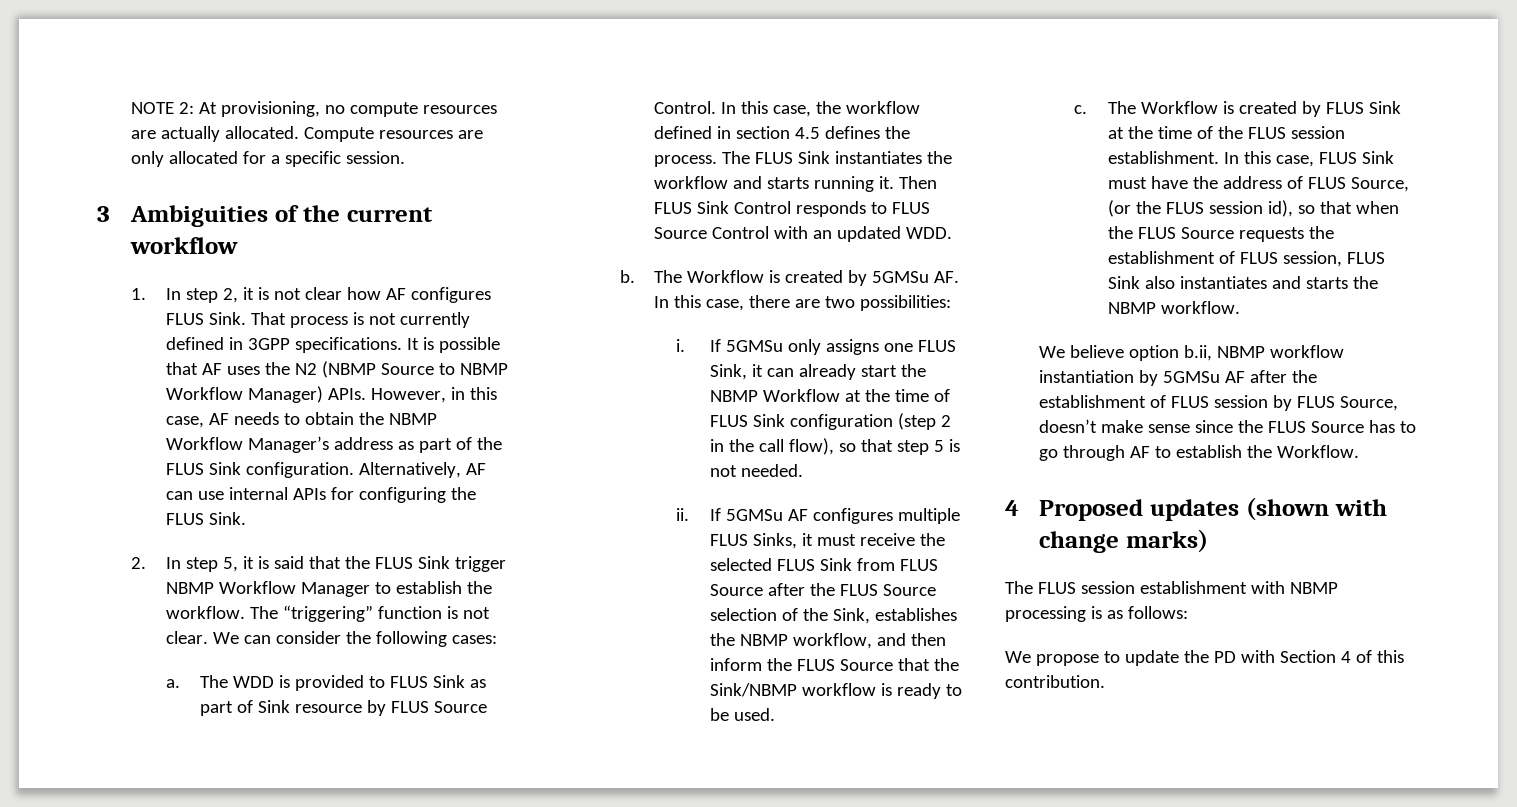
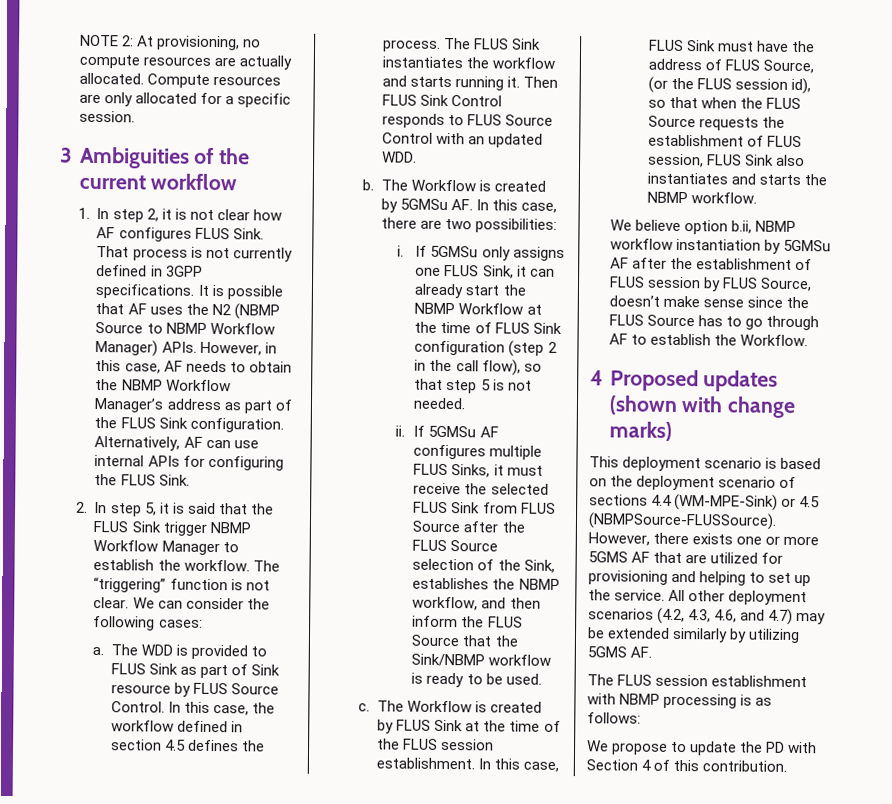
(1209, 541) none -> [589,456,822,472] [589,475,797,491] [589,493,821,511] [588,512,777,530] [588,532,820,546] [588,551,784,564] [588,570,812,587] [588,589,808,606] [588,607,827,625] [587,627,801,644] [587,646,653,658] // This deployment scenario is based on the deployment scenario of sections 4.4 (WM-MPE-Sink) or 4.5 (NBMPSource-FLUSSource). However, there exists one or more 5GMS AF that are utilized for provisioning and helping to set up the service. All other deployment scenarios (4.2, 4.3, 4.6, and 4.7) may be extended similarly by utilizing 5GMS AF.

